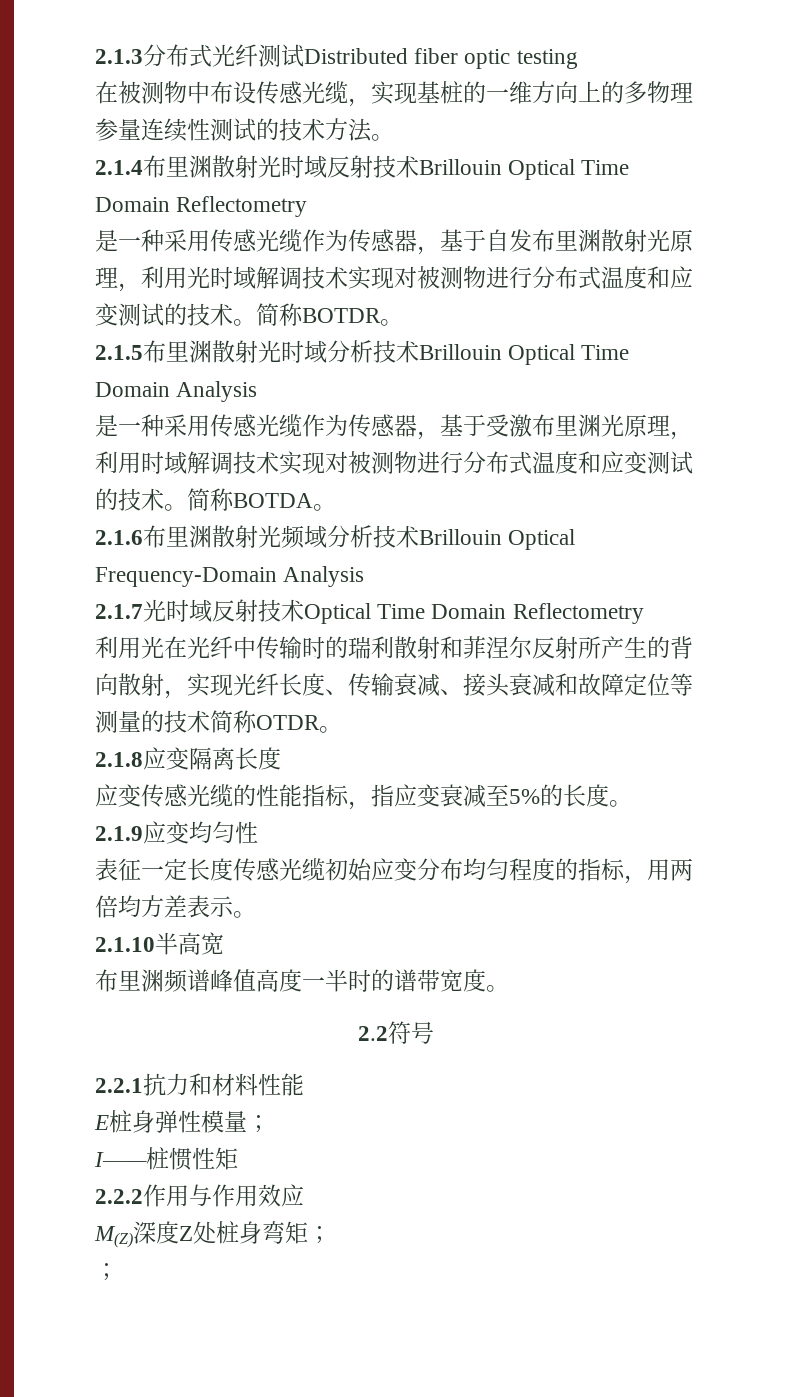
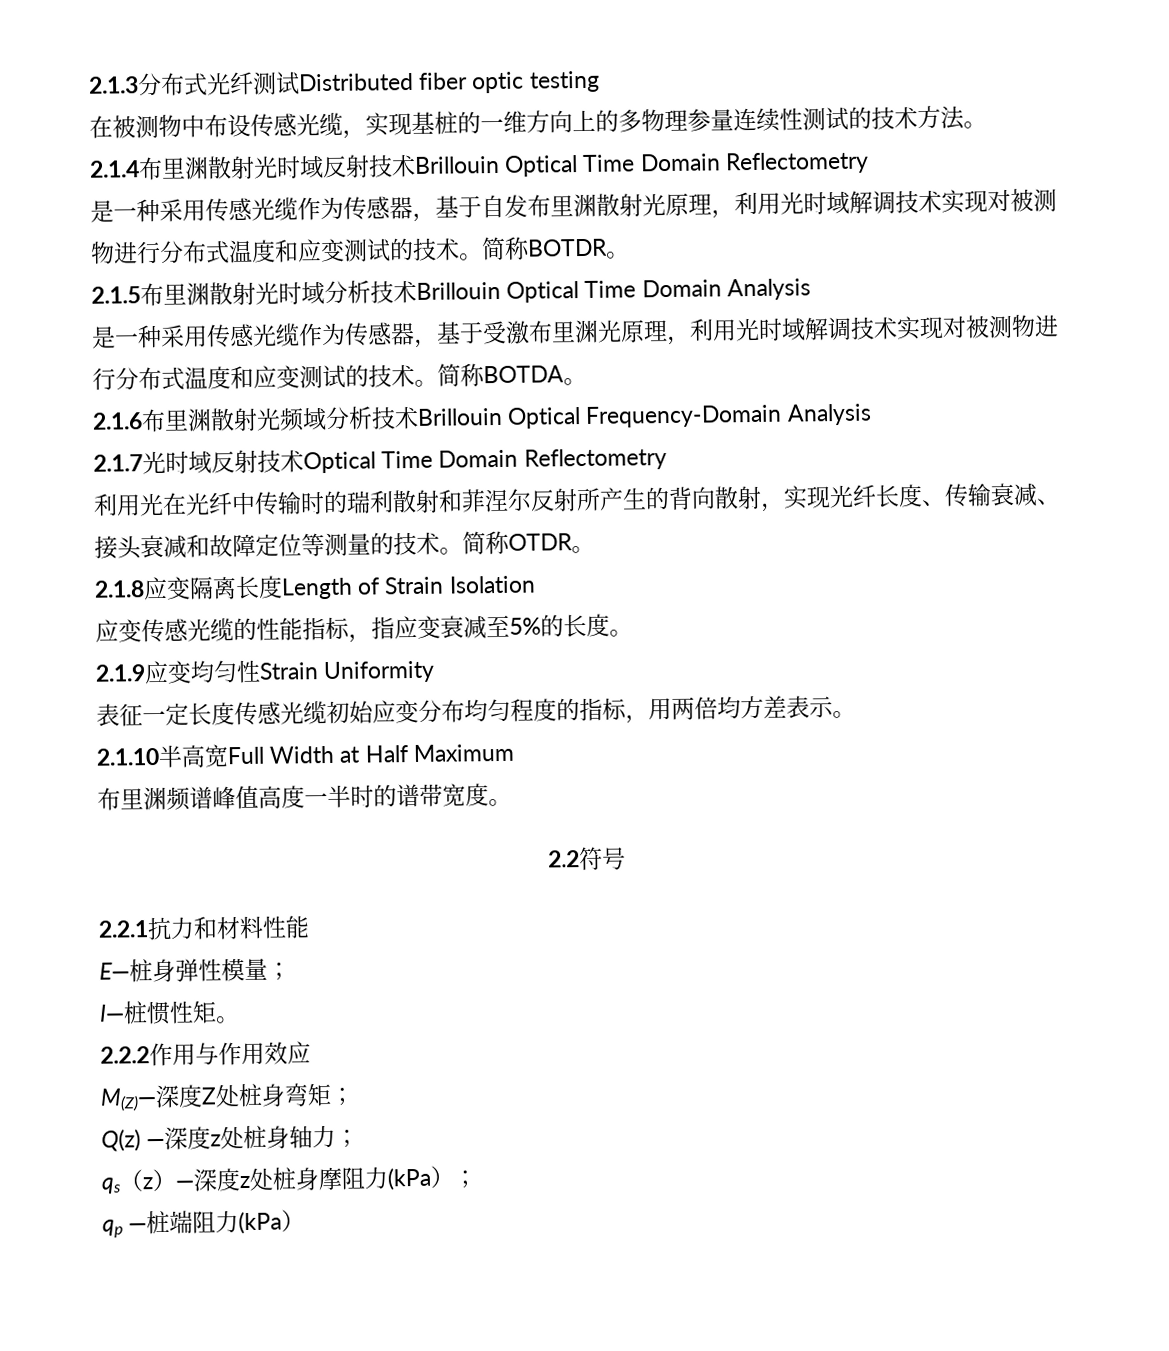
(141, 463) none -> [735,317,760,342] 光
(210, 721) none -> [439,547,463,555] 。
(281, 758) none -> [281,575,536,600] Length of Strain Isolation
(258, 832) none -> [259,660,436,684] Strain Uniformity
(224, 943) none -> [227,743,514,765] Full Width at Half Maximum
[94,1115,109,1130] E -> [99,962,130,980] E—
[94,1152,147,1167] I—— -> [99,1004,125,1022] I—
(238, 1158) none -> [215,1016,240,1024] 。
[94,1226,133,1248] M(Z) -> [100,1088,157,1112] M(Z)—
[95,1263,118,1281] ； -> [101,1124,360,1152] [101,1165,477,1194] [102,1209,306,1238] Q(z) —深度z处桩身轴力； // qs（z）—深度z处桩身摩阻力(kPa）； // qp —桩端阻力(kPa）

